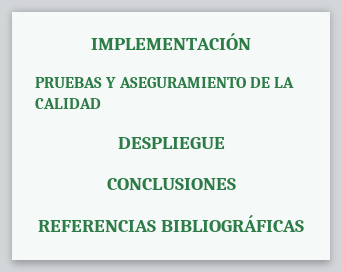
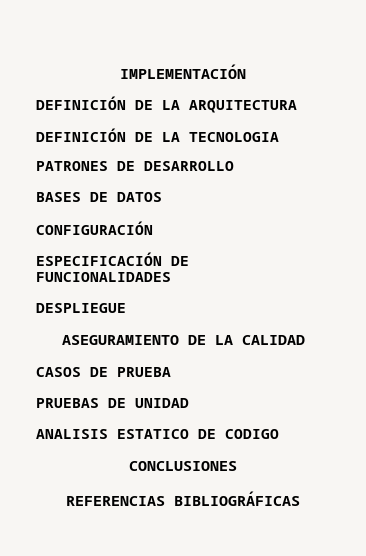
[35,77,295,88] [35,98,101,109] [117,137,225,149] PRUEBAS Y ASEGURAMIENTO DE LA CALIDAD // DESPLIEGUE -> [36,96,297,113] [36,128,279,142] [36,161,234,171] [36,192,162,202] [36,221,153,235] [36,252,189,266] [36,272,171,282] [36,303,126,313] [61,335,305,345] [36,367,171,377] [36,398,189,408] [36,429,279,439] DEFINICIÓN DE LA ARQUITECTURA // DEFINICIÓN DE LA TECNOLOGIA // PATRONES DE DESARROLLO // BASES DE DATOS // CONFIGURACIÓN // ESPECIFICACIÓN DE FUNCIONALIDADES // DESPLIEGUE // ASEGURAMIENTO DE LA CALIDAD // CASOS DE PRUEBA // PRUEBAS DE UNIDAD // ANALISIS ESTATICO DE CODIGO

